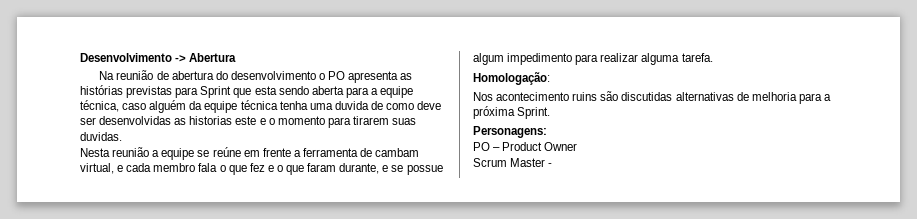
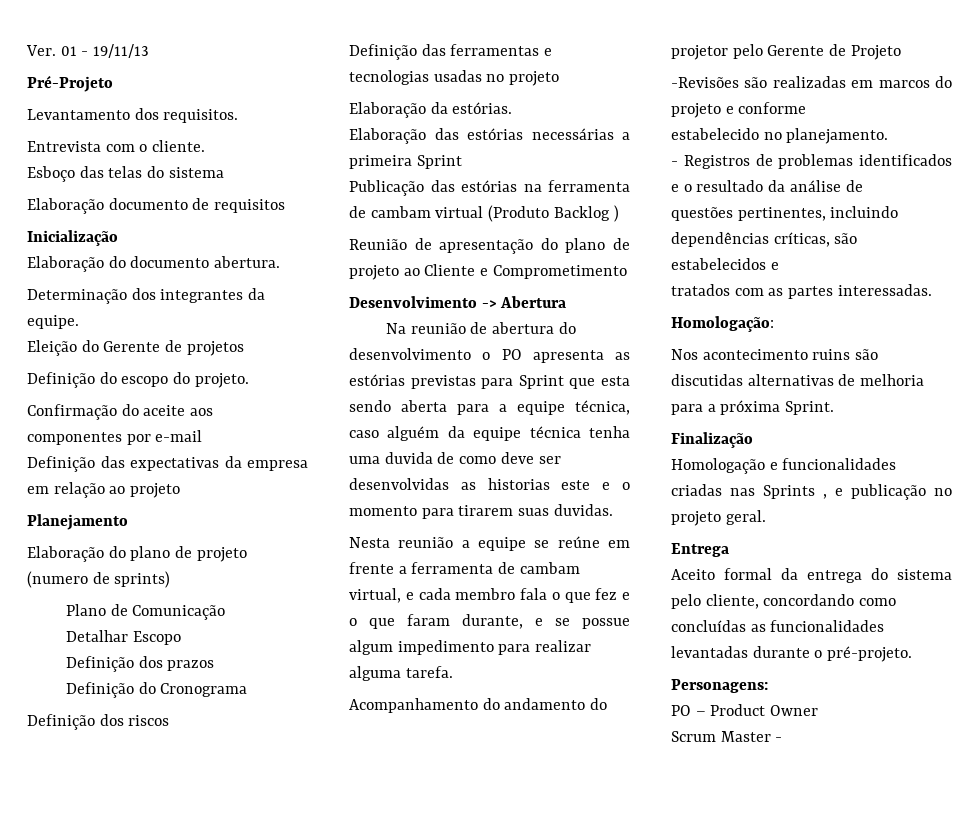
(80, 57) none -> [26,44,150,58] [27,75,113,92] [27,108,239,123] [27,140,206,152] [27,166,224,182] [27,198,286,214] [27,230,118,246] [27,256,281,272] [27,288,266,304] [27,315,79,329] [27,340,244,356] [27,372,249,388] [27,404,214,420] [27,430,203,445] [27,456,308,472] [27,482,181,498] [27,514,128,530] [27,546,247,562] [27,571,171,588] [65,604,226,620] [65,630,181,645] [65,656,215,672] [65,682,248,698] [27,714,170,730] [349,44,553,60] [349,70,560,86] [349,102,513,118] [349,128,630,144] [349,155,462,169] [349,180,630,196] [349,205,619,222] [349,238,630,254] [349,264,627,280] Ver. 01 - 19/11/13 // Pré-Projeto // Levantamento dos requisitos. // Entrevista com o cliente. // Esboço das telas do sistema // Elaboração documento de requisitos // Inicialização // Elaboração do documento abertura. // Determinação dos integrantes da equipe. // Eleição do Gerente de projetos // Definição do escopo do projeto. // Confirmação do aceite aos componentes por e-mail // Definição das expectativas da empresa em relação ao projeto // Planejamento // Elaboração do plano de projeto (numero de sprints) // Plano de Comunicação // Detalhar Escopo // Definição dos prazos // Definição do Cronograma // Definição dos riscos // Definição das ferramentas e tecnologias usadas no projeto // Elaboração da estórias. // Elaboração das estórias necessárias a primeira Sprint // Publicação das estórias na ferramenta de cambam virtual (Produto Backlog ) // Reunião de apresentação do plano de projeto ao Cliente e Comprometimento //
[80,85,123,95] histórias -> [349,374,405,386] estórias
(713, 57) none -> [349,698,608,713] [671,44,901,60] [671,76,952,88] [671,102,807,118] [671,128,889,144] [671,154,952,169] [671,180,863,192] [671,206,899,221] [671,232,858,247] [671,258,779,270] [671,284,932,299] // Acompanhamento do andamento do projetor pelo Gerente de Projeto // -Revisões são realizadas em marcos do projeto e conforme // estabelecido no planejamento. // - Registros de problemas identificados e o resultado da análise de // questões pertinentes, incluindo dependências críticas, são estabelecidos e // tratados com as partes interessadas.
(551, 113) none -> [671,432,753,448] [671,458,897,474] [671,484,952,500] [671,510,766,526] [671,543,729,557] [671,568,952,583] [671,594,897,609] [671,620,885,632] [671,646,913,662] // Finalização // Homologação e funcionalidades criadas nas Sprints , e publicação no projeto geral. // Entrega // Aceito formal da entrega do sistema pelo cliente, concordando como concluídas as funcionalidades levantadas durante o pré-projeto.

